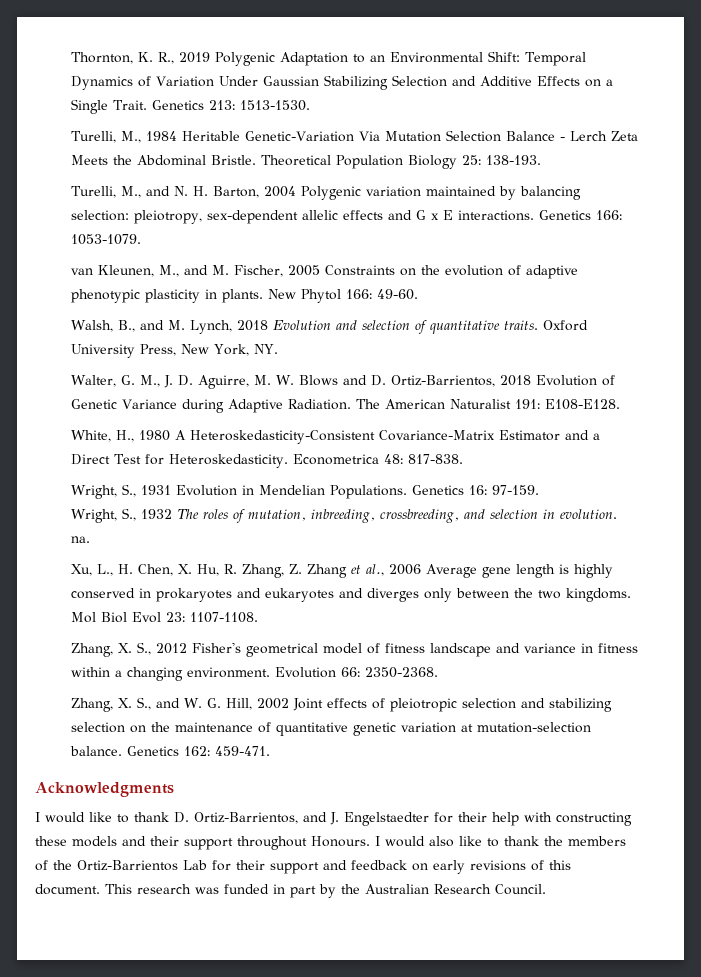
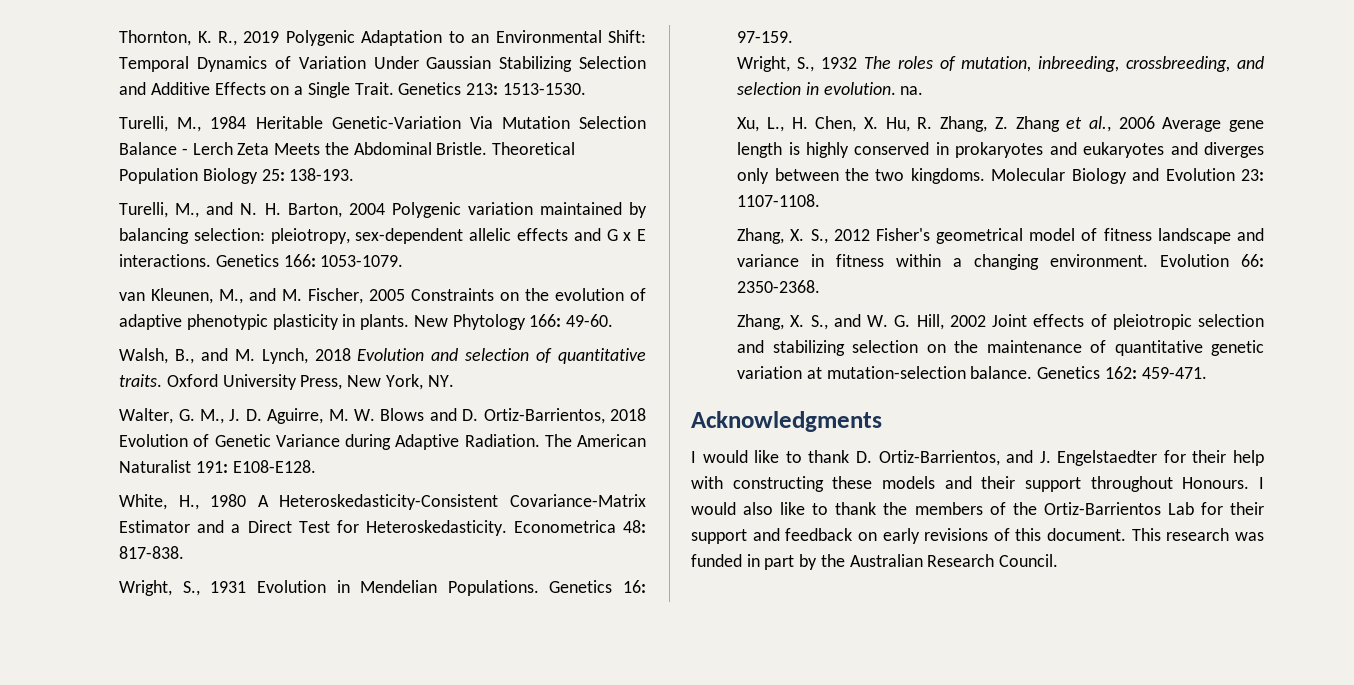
[300,289,341,303] Phytol -> [452,314,526,330] Phytology
[70,612,161,623] Mol Biol Evol -> [991,168,1235,184] Molecular Biology and Evolution

